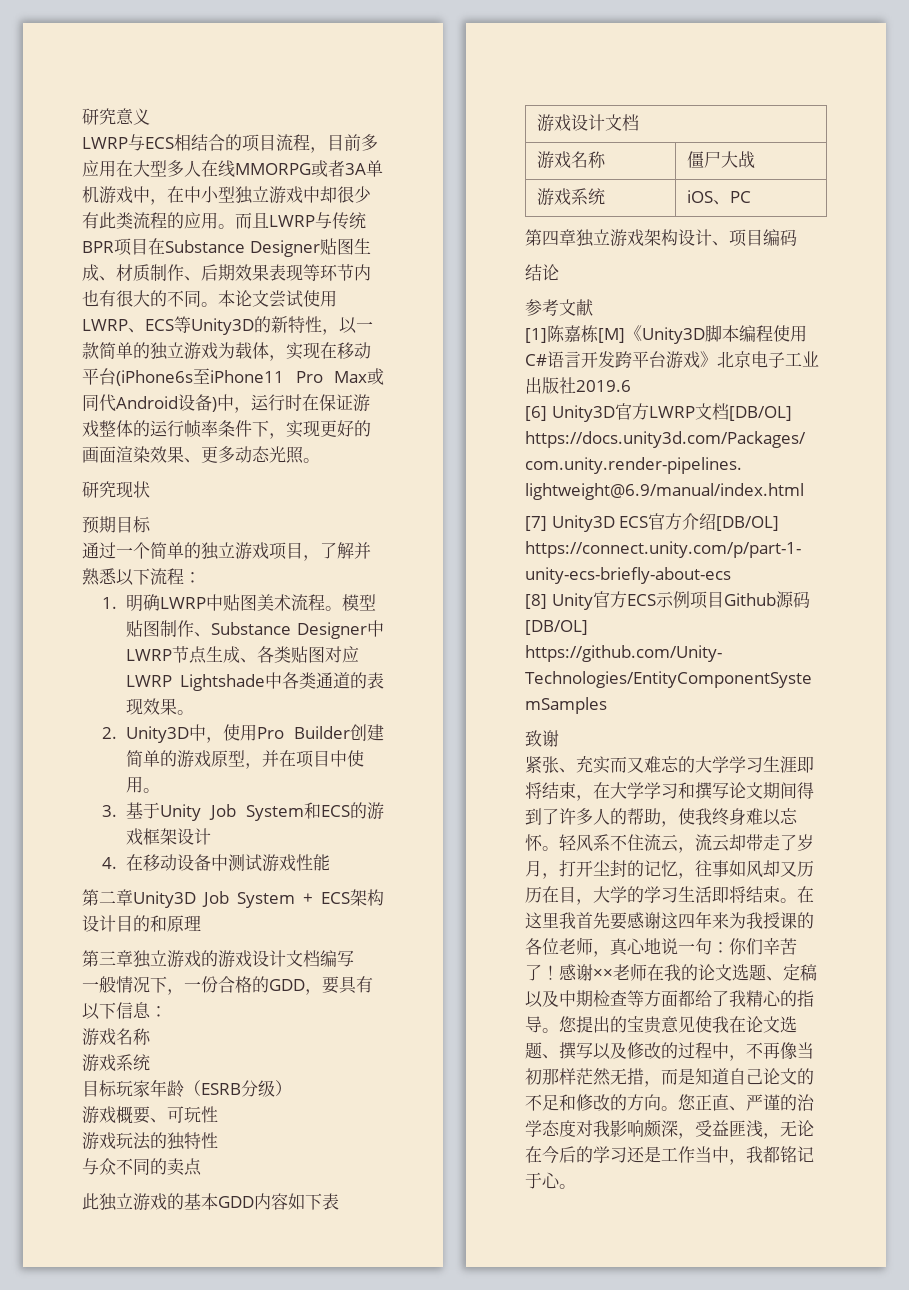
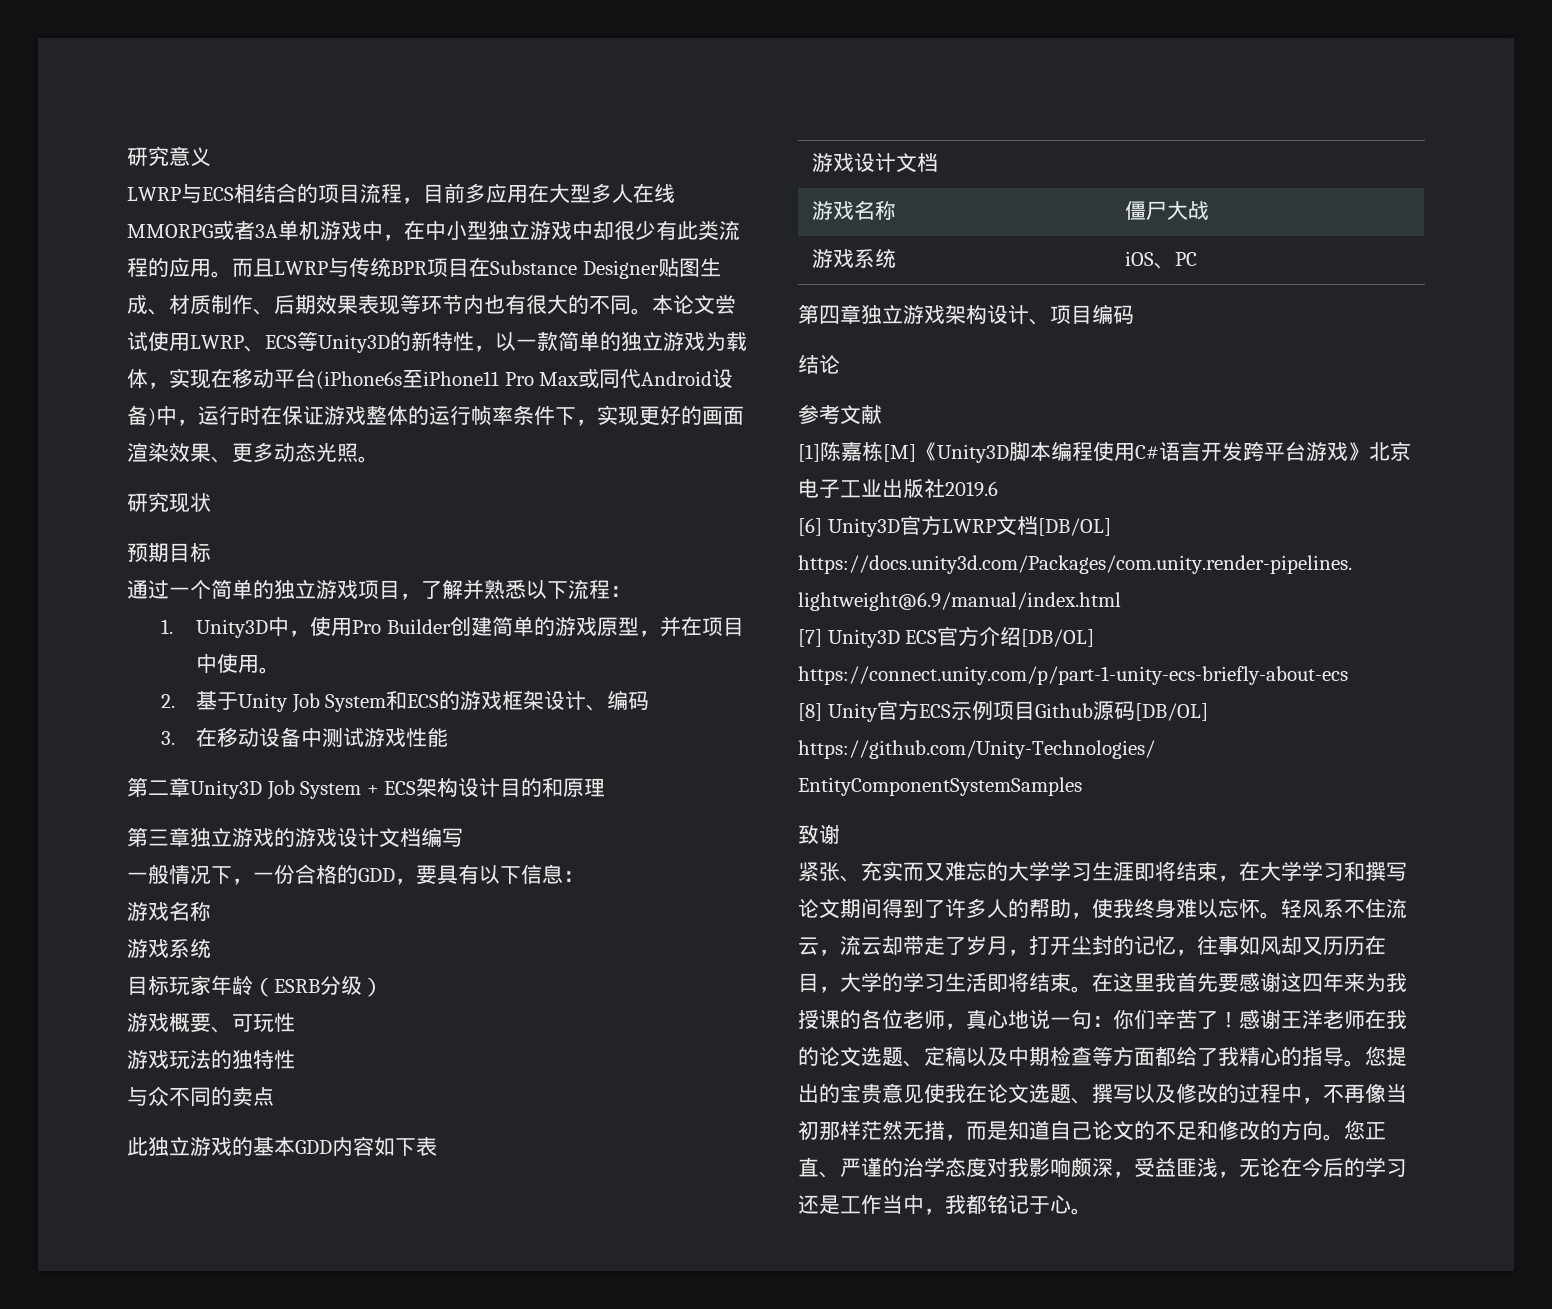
[125,594,376,612] [125,620,384,639] [125,646,359,664] [125,672,384,691] [125,698,194,715] [102,727,118,739] 明确LWRP中贴图美术流程。模型贴图制作、Substance Designer中LWRP节点生成、各类贴图对应LWRP Lightshade中各类通道的表现效果。 // 2. -> (174, 626) none
[102,805,118,817] 3. -> [161,694,176,708] 2.
[102,857,118,869] // 4. -> [586,690,650,711] [161,731,176,745] 、编码 // 3.
[593,968,613,979] ×× -> [1281,1010,1323,1029] 王洋

